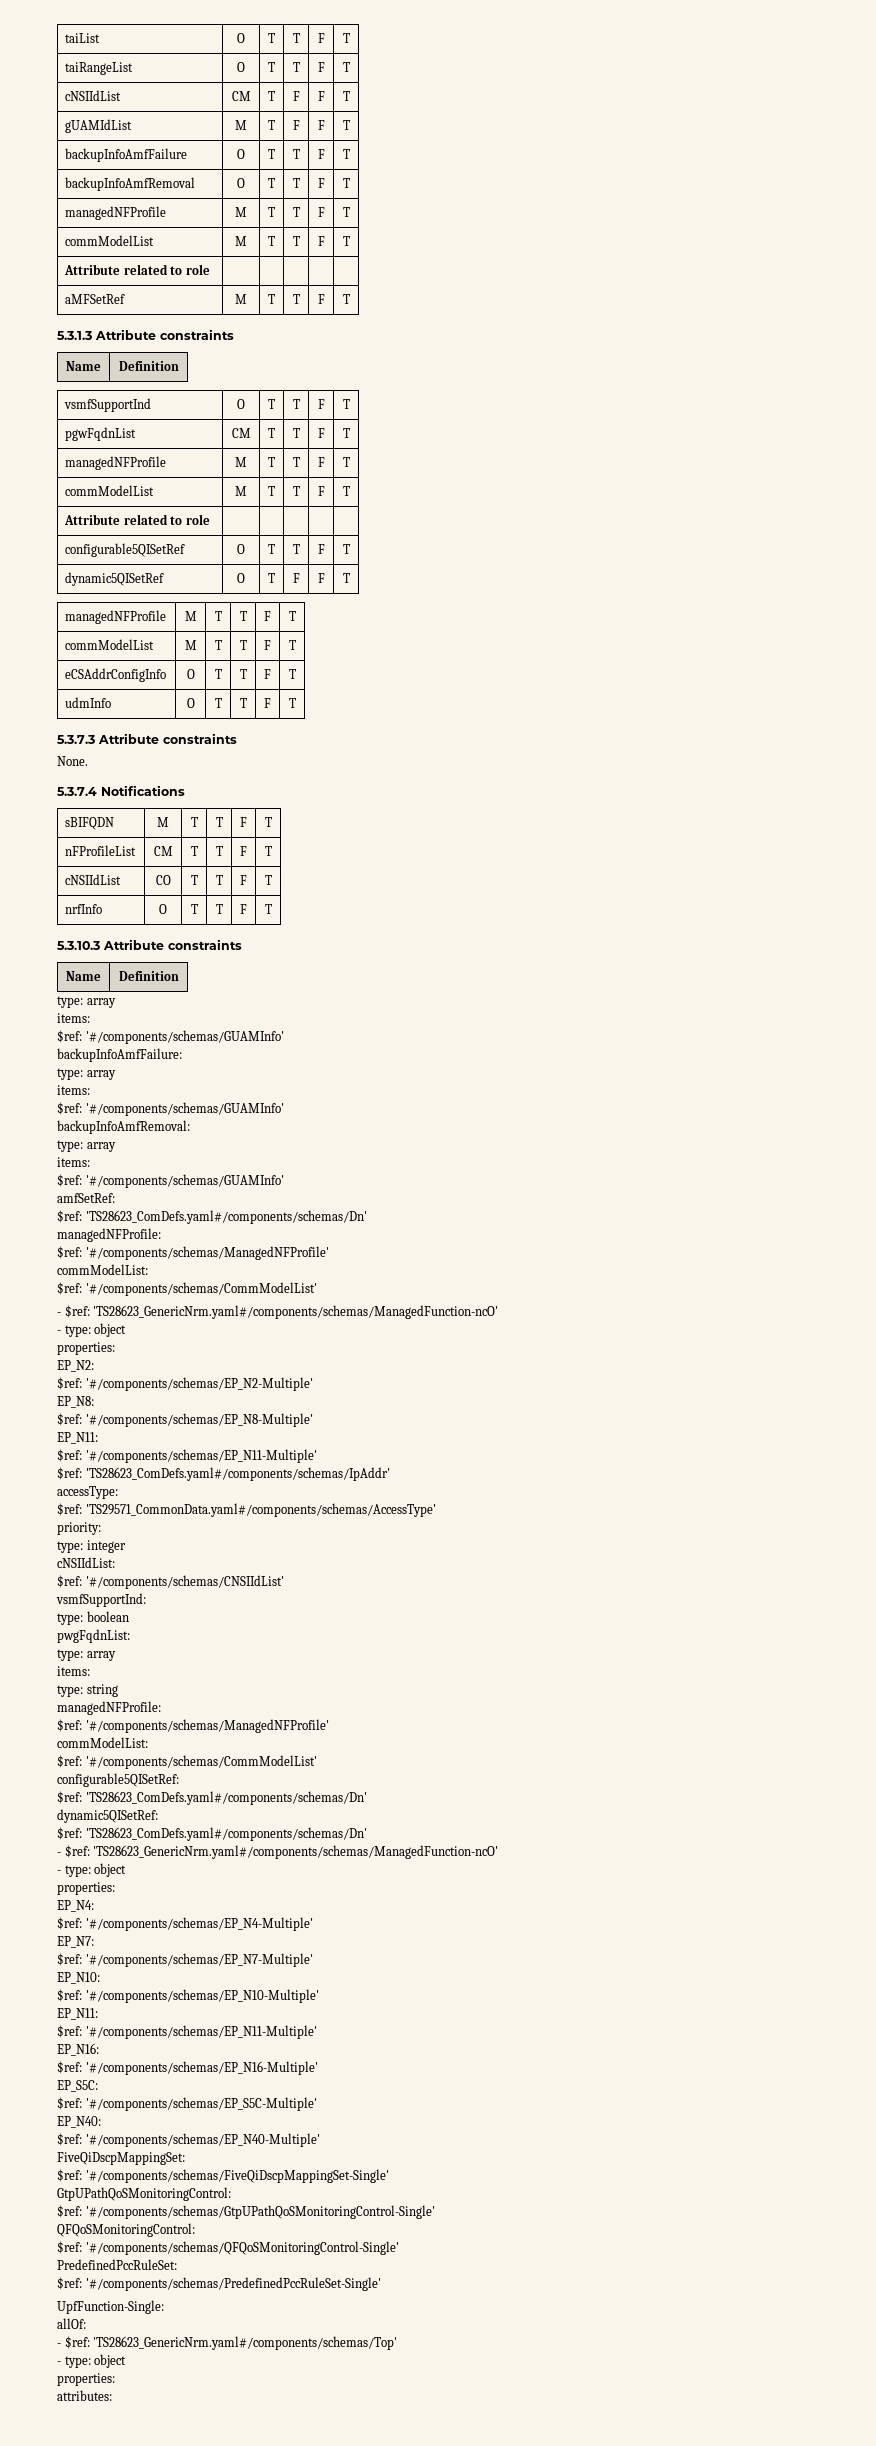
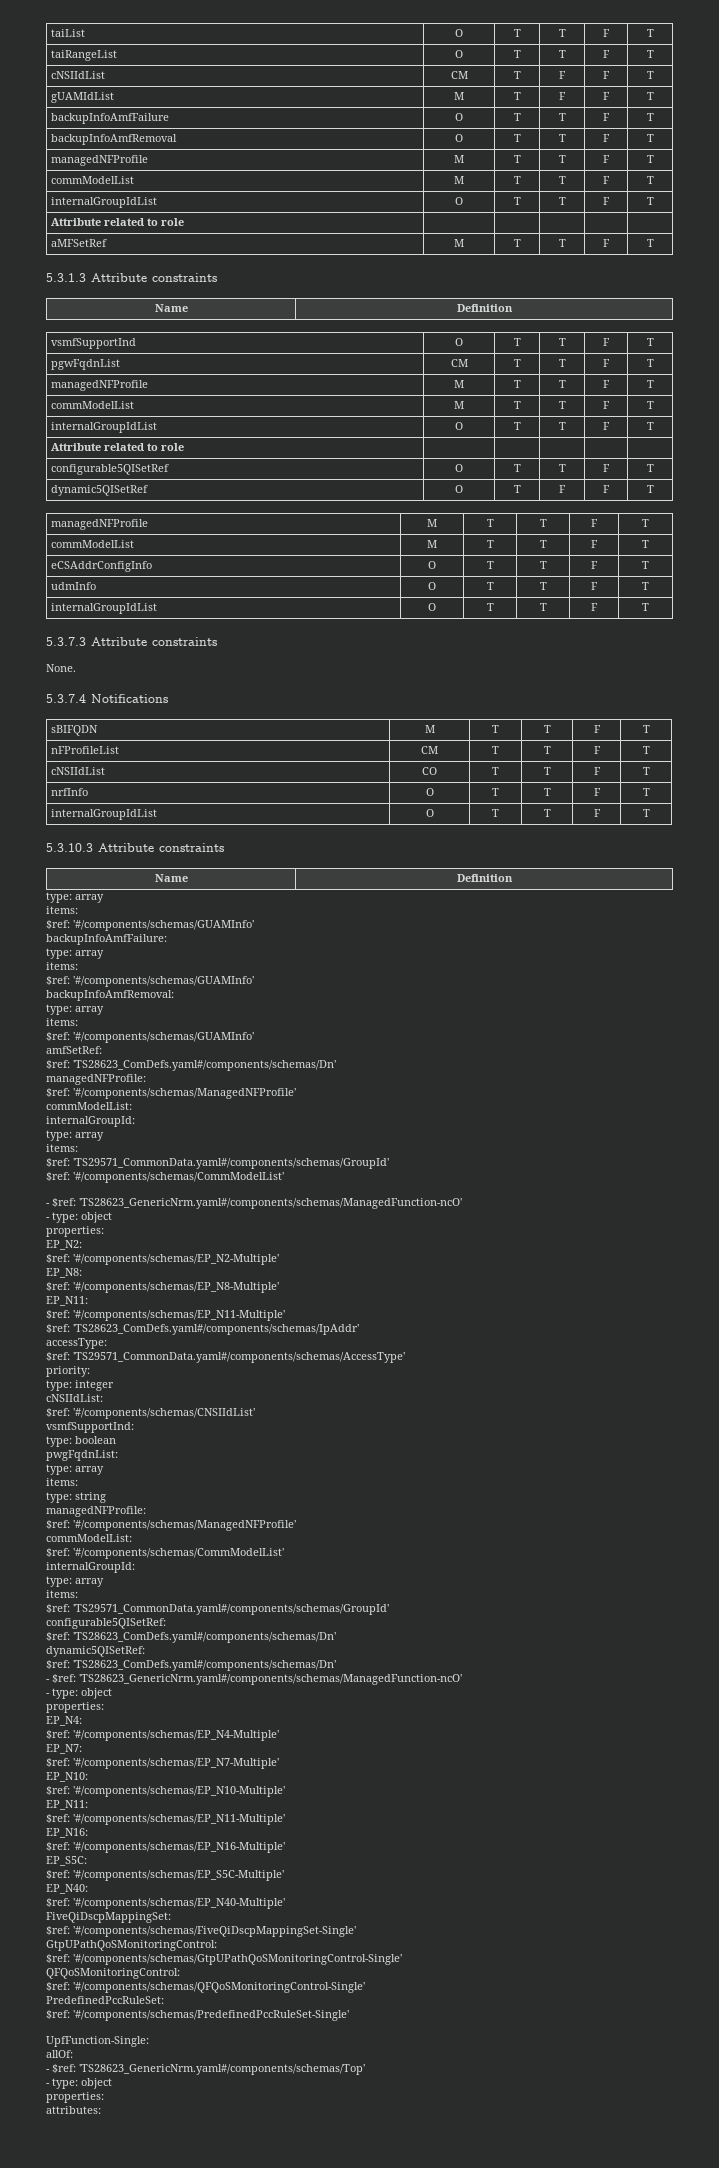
(350, 241) none -> [50,197,157,208] [455,197,463,205] [513,197,521,205] [558,197,566,205] [603,197,610,205] [646,197,654,205] // internalGroupIdList | O | T | T | F | T
(350, 491) none -> [50,422,157,433] [455,422,463,430] [513,422,521,430] [558,422,566,430] [603,422,610,430] [646,422,654,430] // internalGroupIdList | O | T | T | F | T
(296, 703) none -> [50,603,157,614] [428,603,436,611] [486,603,494,611] [539,603,547,611] [591,603,598,611] [642,603,649,611] // internalGroupIdList | O | T | T | F | T
(272, 909) none -> [50,809,157,820] [425,809,434,817] [492,809,499,817] [543,809,551,817] [593,809,601,817] [642,809,650,817] // internalGroupIdList | O | T | T | F | T
(148, 1269) none -> [46,1116,135,1127] [46,1130,104,1141] [46,1144,78,1152] [46,1158,389,1169] // internalGroupId: // type: array // items: // $ref: 'TS29571_CommonData.yaml#/components/schemas/GroupId'
(317, 1762) none -> [46,1562,135,1573] [46,1576,104,1587] [46,1590,78,1598] [46,1604,389,1615] // internalGroupId: // type: array // items: // $ref: 'TS29571_CommonData.yaml#/components/schemas/GroupId'

